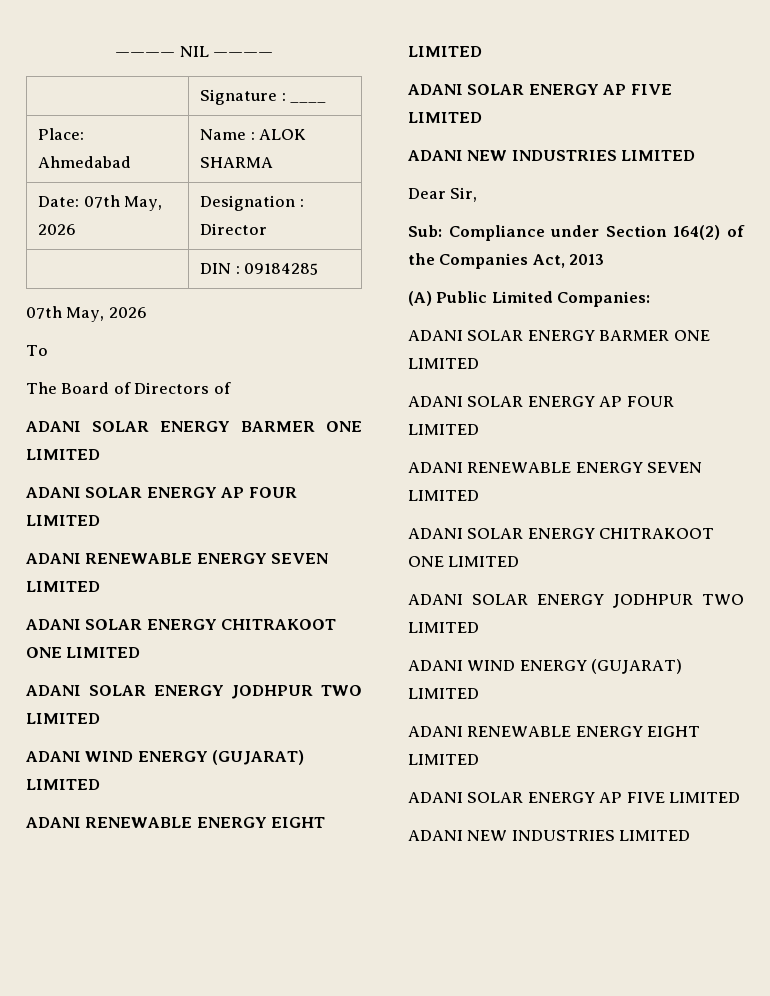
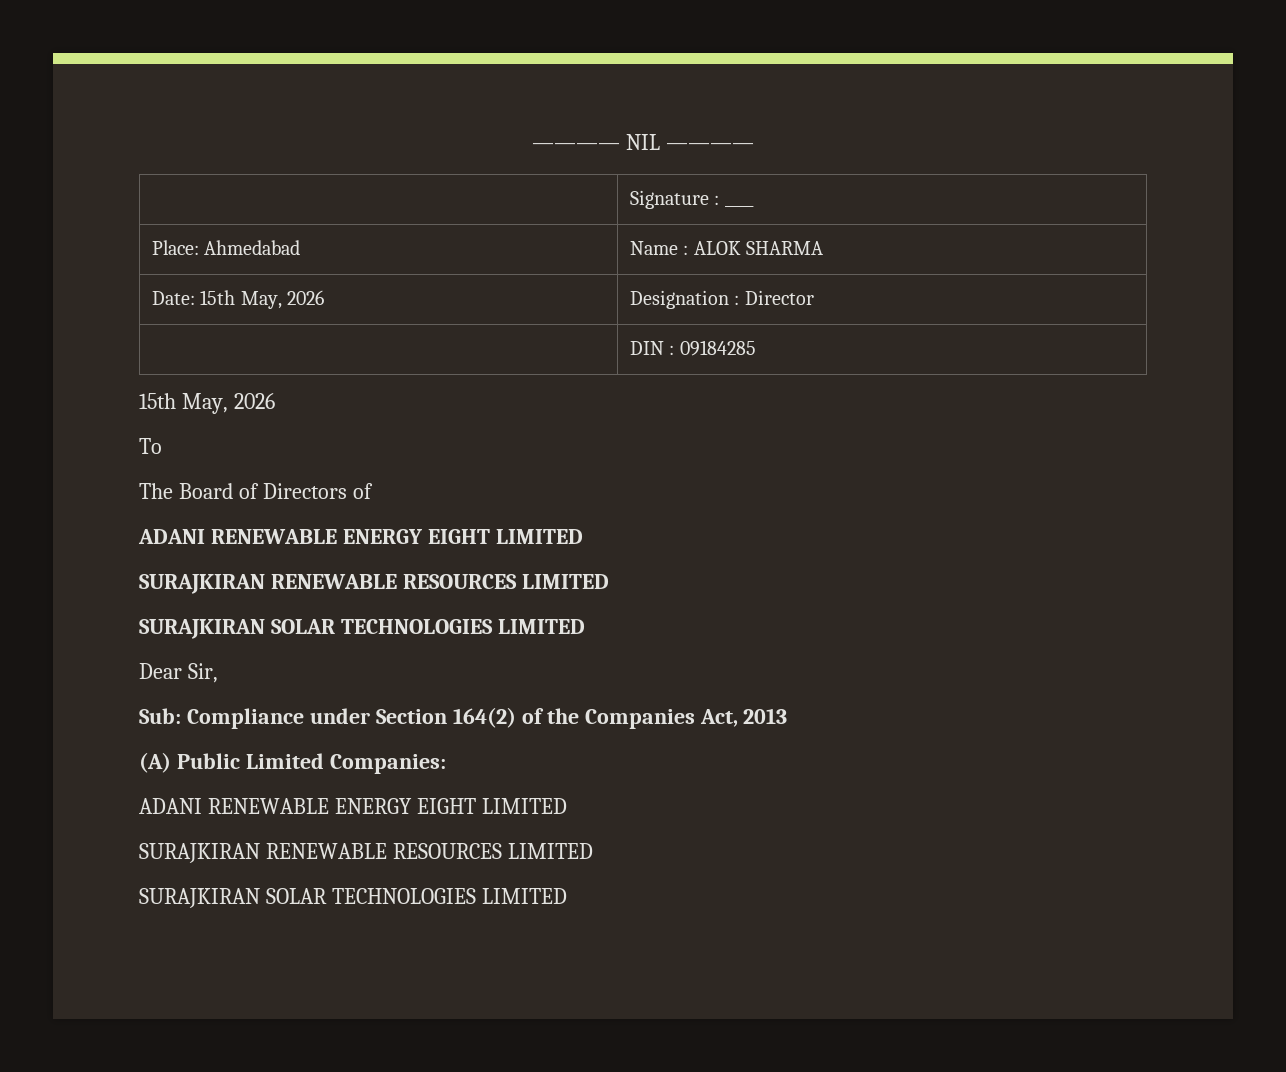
[83,195,120,208] 07th -> [200,290,236,305] 15th
[26,306,62,319] 07th -> [139,393,176,409] 15th
[26,421,362,432] [26,449,100,460] [26,487,297,498] [26,515,100,526] [26,553,329,564] [26,581,100,592] [26,619,337,630] [26,647,141,658] [26,685,362,699] [26,713,100,724] [26,750,305,765] [26,779,100,790] [26,817,326,828] [408,46,482,57] [408,84,672,95] [408,112,482,123] [408,150,617,161] // ADANI SOLAR ENERGY BARMER ONE LIMITED // ADANI SOLAR ENERGY AP FOUR LIMITED // ADANI RENEWABLE ENERGY SEVEN LIMITED // ADANI SOLAR ENERGY CHITRAKOOT ONE LIMITED // ADANI SOLAR ENERGY JODHPUR TWO LIMITED // ADANI WIND ENERGY (GUJARAT) LIMITED // ADANI RENEWABLE ENERGY EIGHT LIMITED // ADANI SOLAR ENERGY AP FIVE LIMITED // ADANI NEW INDUSTRIES -> [138,529,583,544] [139,574,609,594] [139,619,493,639] // ADANI RENEWABLE ENERGY EIGHT LIMITED // SURAJKIRAN RENEWABLE RESOURCES LIMITED // SURAJKIRAN SOLAR TECHNOLOGIES
[408,330,710,341] [408,358,479,369] [408,396,674,407] [408,424,479,435] [408,462,703,473] [408,490,479,501] [408,528,715,539] [408,556,520,567] [408,594,744,608] [408,622,479,633] [408,659,683,674] [408,688,479,699] [408,726,701,737] [408,754,479,765] [408,792,741,803] [408,830,615,841] // ADANI SOLAR ENERGY BARMER ONE LIMITED // ADANI SOLAR ENERGY AP FOUR LIMITED // ADANI RENEWABLE ENERGY SEVEN LIMITED // ADANI SOLAR ENERGY CHITRAKOOT ONE LIMITED // ADANI SOLAR ENERGY JODHPUR TWO LIMITED // ADANI WIND ENERGY (GUJARAT) LIMITED // ADANI RENEWABLE ENERGY EIGHT LIMITED // ADANI SOLAR ENERGY AP FIVE LIMITED // ADANI NEW INDUSTRIES -> [139,798,567,814] [139,843,593,863] [139,888,476,908] // ADANI RENEWABLE ENERGY EIGHT LIMITED // SURAJKIRAN RENEWABLE RESOURCES LIMITED // SURAJKIRAN SOLAR TECHNOLOGIES

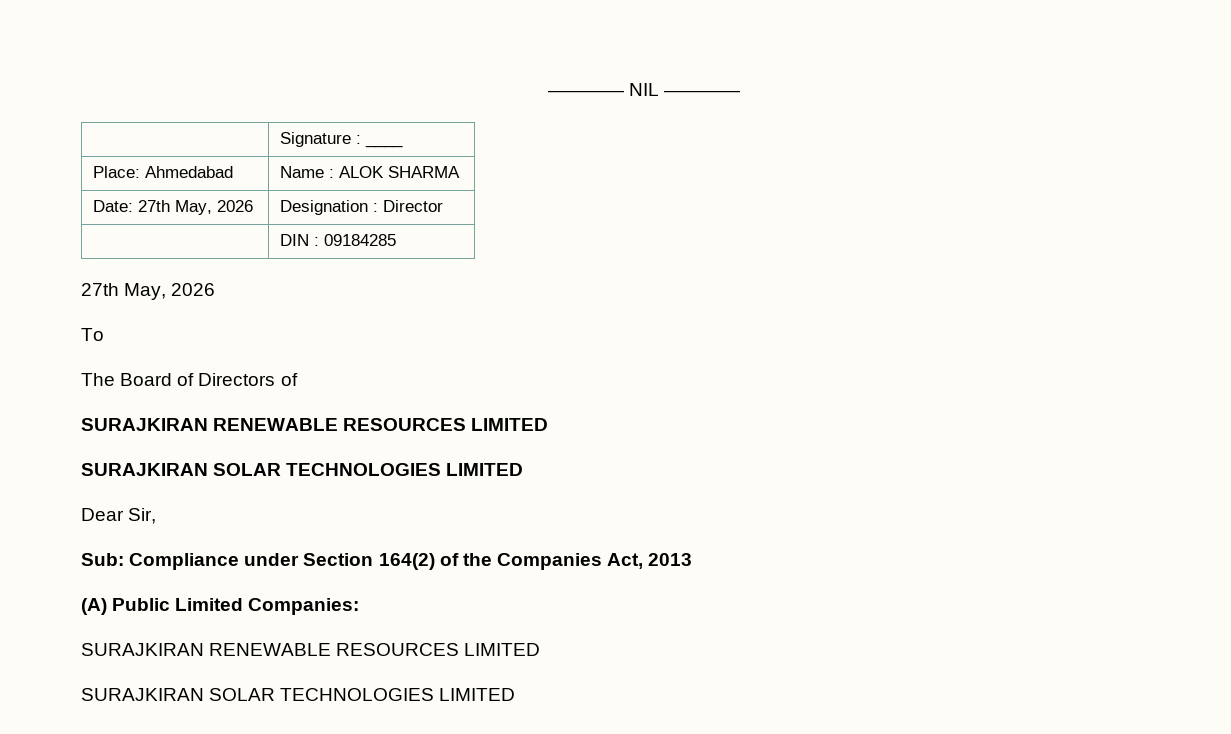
[200,290,236,305] 15th -> [137,200,170,212] 27th
[139,393,176,409] 15th -> [81,283,119,296] 27th
[138,529,583,544] // ADANI RENEWABLE ENERGY EIGHT LIMITED -> (298, 379) none
[139,798,567,814] // ADANI RENEWABLE ENERGY EIGHT LIMITED -> (360, 606) none

